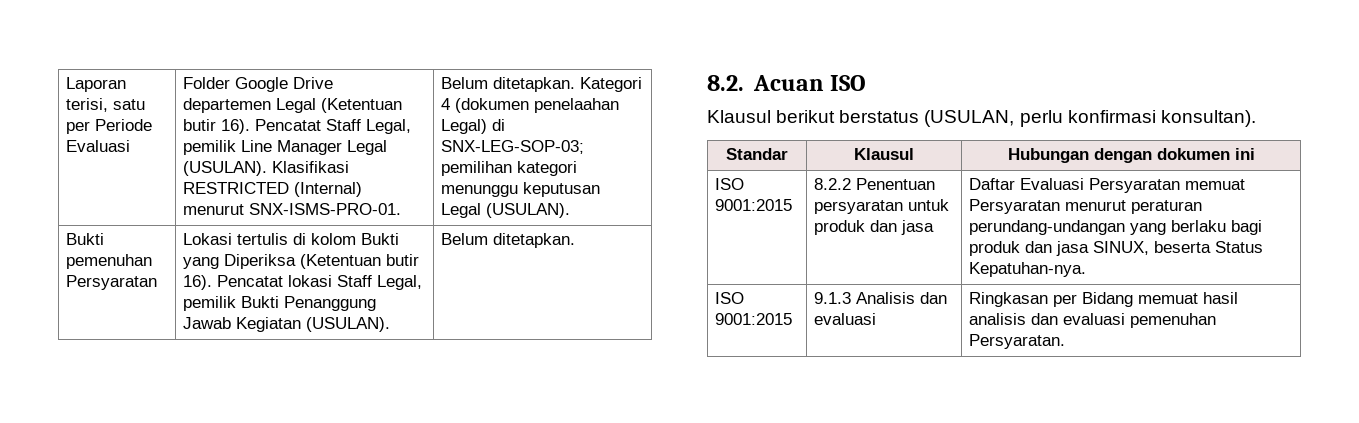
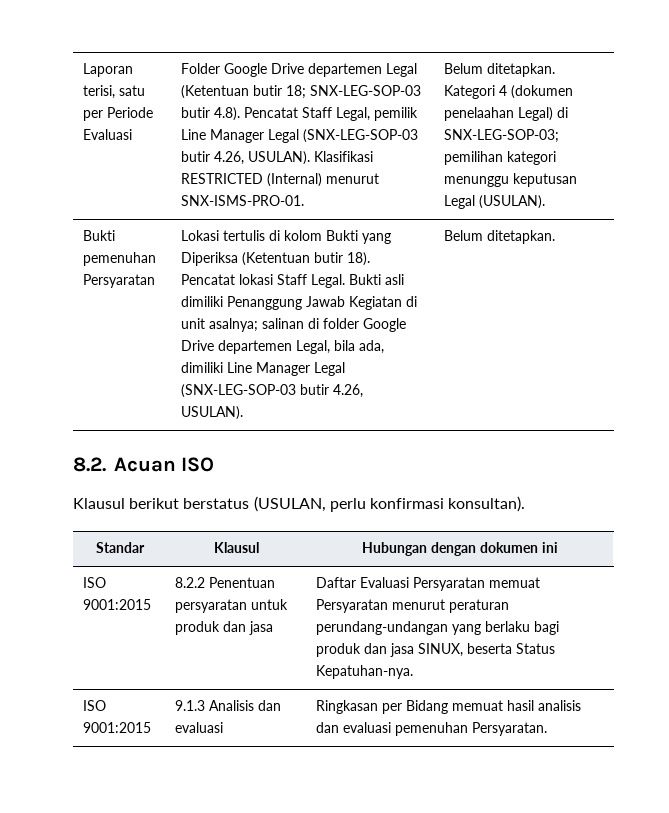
[221,119,251,134] 16). -> [285,85,421,99] [180,107,240,121] 18; SNX-LEG-SOP-03 butir 4.8).
[183,161,268,176] (USULAN). -> [302,129,418,143] [180,151,310,165] (SNX-LEG-SOP-03 butir 4.26, USULAN).
[183,275,213,290] 16). -> [346,252,370,266] 18).
[377,275,423,290] [183,296,377,311] [183,317,391,332] Legal, pemilik Bukti Penanggung Jawab Kegiatan (USULAN). -> [310,274,404,288] [180,296,417,310] [180,318,406,332] [180,340,384,354] [180,362,345,376] [180,384,363,398] [180,406,243,420] Legal. Bukti asli dimiliki Penanggung Jawab Kegiatan di unit asalnya; salinan di folder Google Drive departemen Legal, bila ada, dimiliki Line Manager Legal (SNX-LEG-SOP-03 butir 4.26, USULAN).

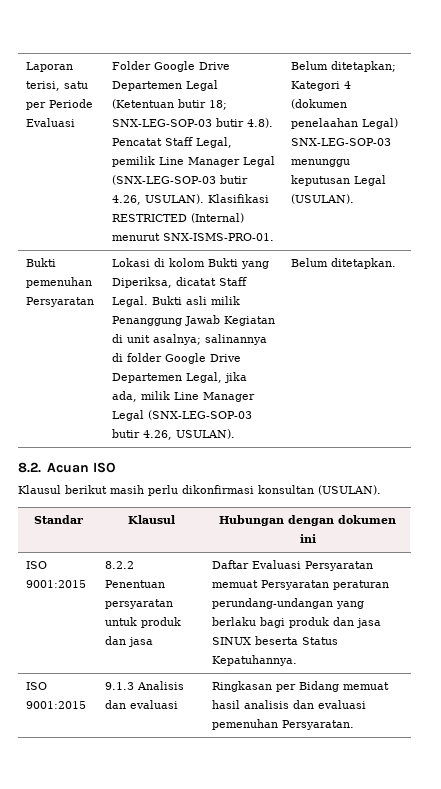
[307,63,382,77] departemen -> [112,81,183,91] Departemen
[486,63,555,77] ditetapkan. -> [331,61,397,72] ditetapkan;
[556,107,568,118] [443,129,559,143] [443,151,556,165] di SNX-LEG-SOP-03; pemilihan kategori -> [291,138,392,146] SNX-LEG-SOP-03
[222,230,265,241] tertulis -> (151, 262) none
[180,252,370,266] [180,274,273,285] Diperiksa (Ketentuan butir 18). Pencatat lokasi -> [112,277,217,288] Diperiksa, dicatat
[180,296,223,307] dimiliki -> [211,296,241,305] milik
[261,318,304,329] salinan -> [205,334,268,345] salinannya
[217,340,384,354] [180,362,223,373] departemen Legal, bila ada, dimiliki -> [112,372,248,383] [112,391,171,402] Departemen Legal, jika ada, milik
[183,496,526,512] berstatus (USULAN, perlu konfirmasi konsultan). -> [110,485,381,496] masih perlu dikonfirmasi konsultan (USULAN).
[391,599,445,610] menurut -> (330, 585) none
[417,643,463,657] SINUX, -> [212,637,252,645] SINUX
[315,665,413,679] Kepatuhan-nya. -> [212,655,298,666] Kepatuhannya.

